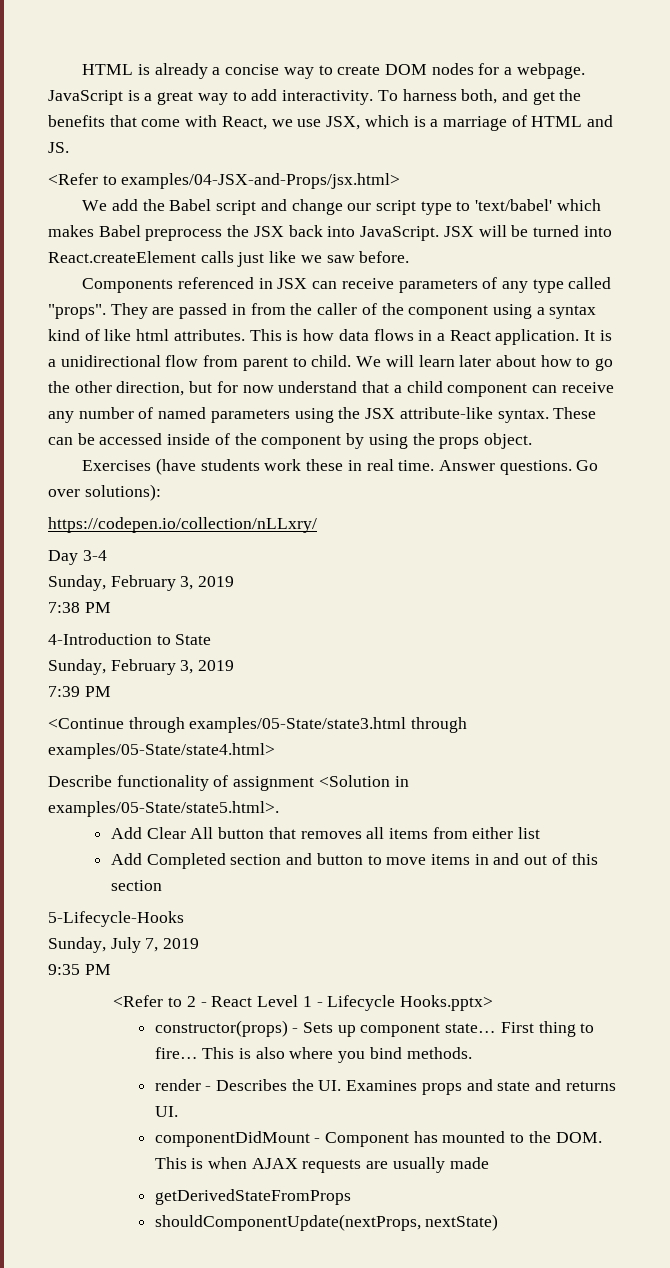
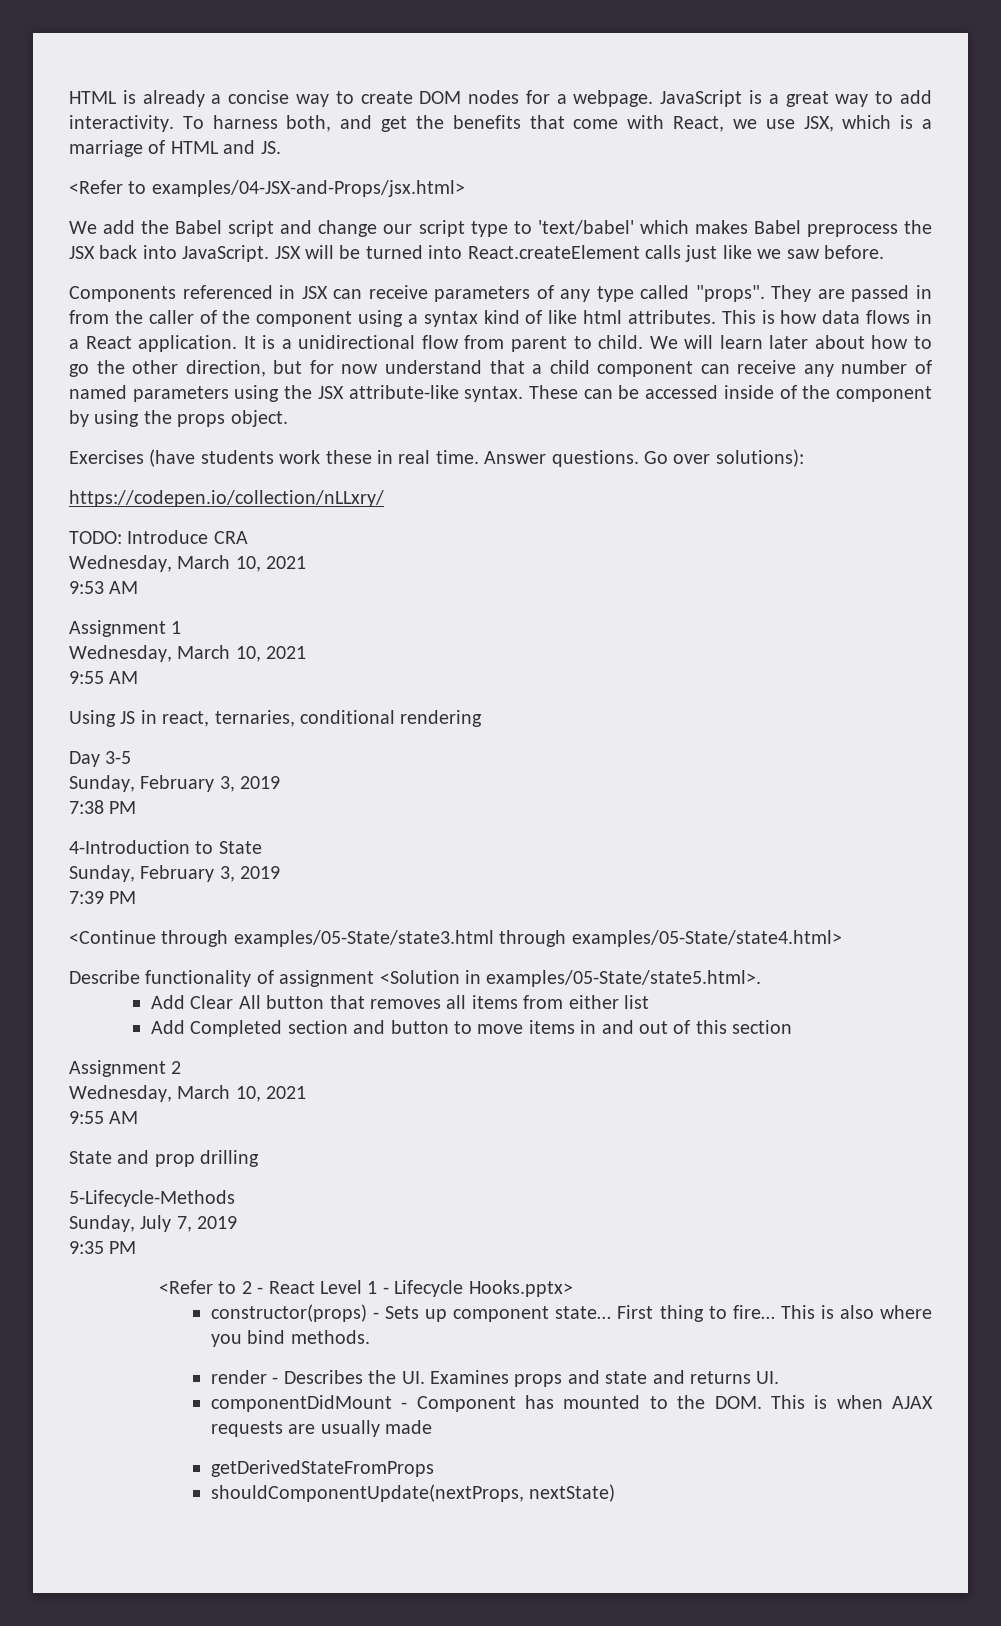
(317, 525) none -> [69,530,248,544] [69,555,307,572] [69,581,139,594] [69,620,182,637] [69,645,307,662] [69,671,139,684] [69,710,483,727] // TODO: Introduce CRA // Wednesday, March 10, 2021 // 9:53 AM // Assignment 1 // Wednesday, March 10, 2021 // 9:55 AM // Using JS in react, ternaries, conditional rendering
[82,550,107,561] 3-4 -> [105,751,132,764] 3-5
[48,911,184,927] 5-Lifecycle-Hooks -> [69,1060,182,1077] [69,1085,307,1102] [69,1111,139,1124] [69,1150,260,1167] [69,1190,235,1207] Assignment 2 // Wednesday, March 10, 2021 // 9:55 AM // State and prop drilling // 5-Lifecycle-Methods

